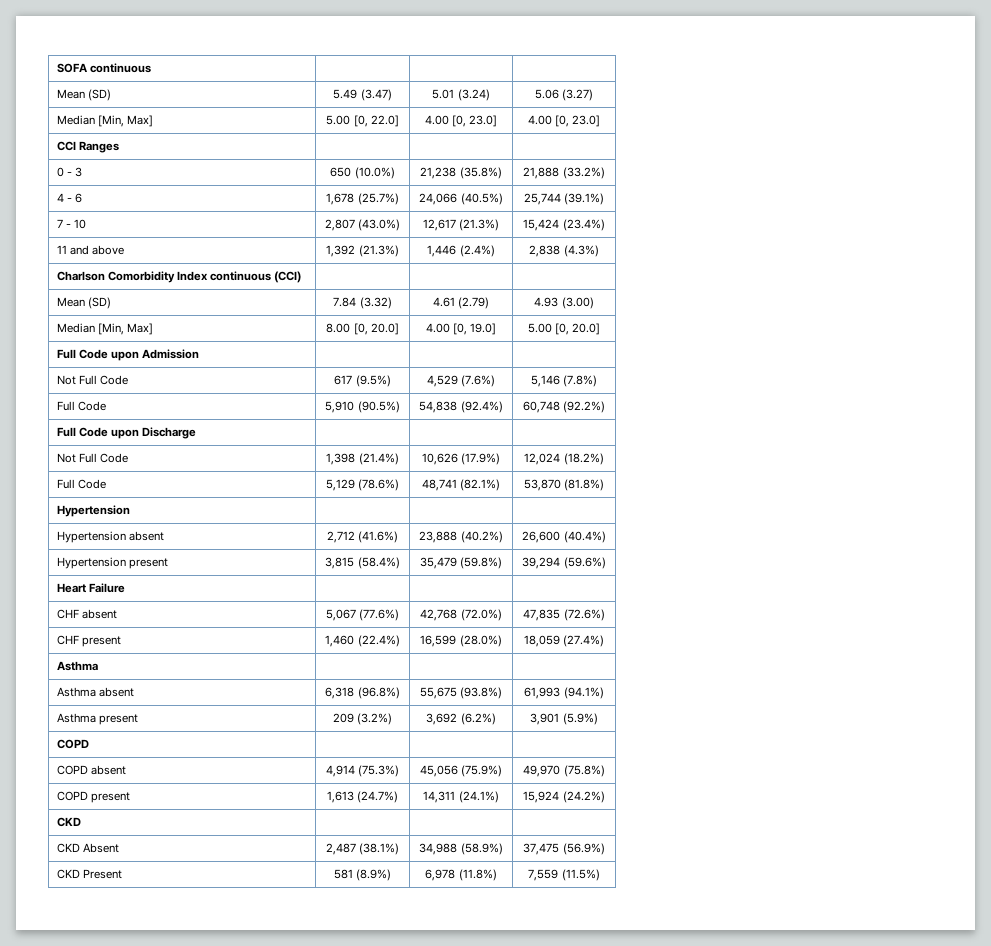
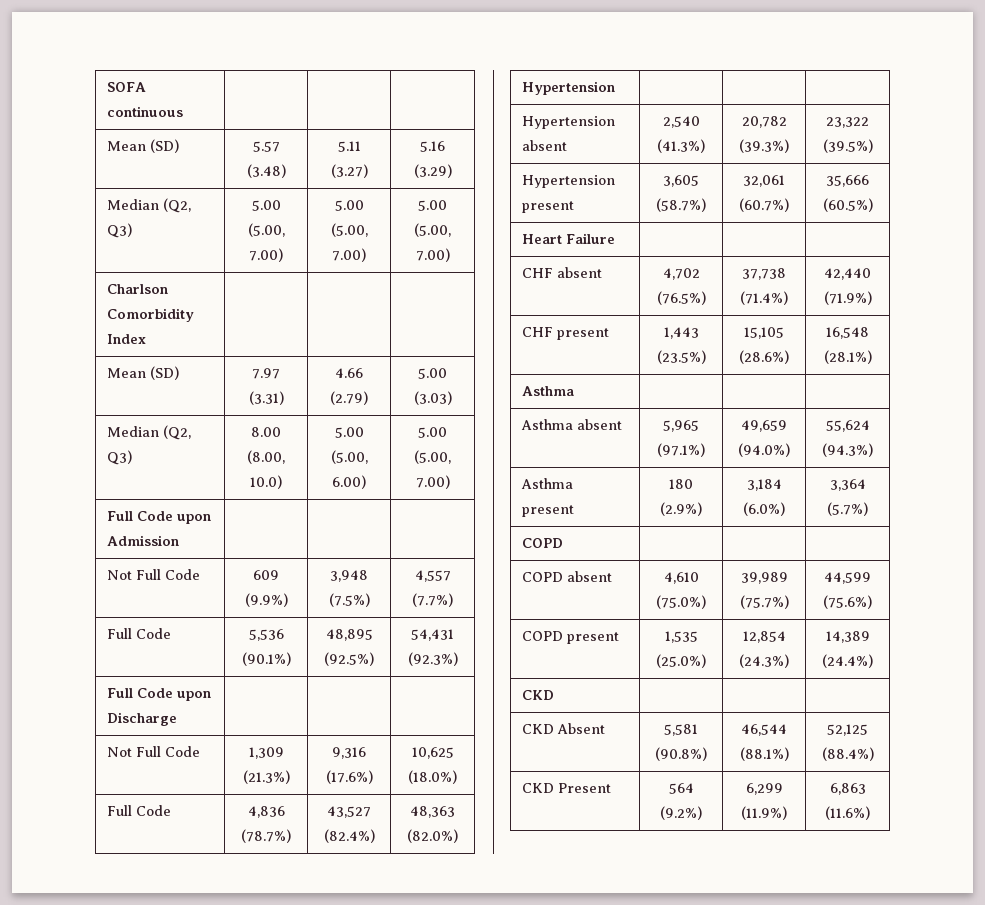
[333,89,392,101] [432,89,490,101] [534,89,594,101] [56,115,154,127] [326,115,399,127] [424,115,498,127] [527,115,601,127] [56,141,120,153] [56,167,83,177] [330,167,395,179] [420,167,502,179] [523,167,605,179] [56,193,83,203] [326,193,399,205] [419,193,503,205] [523,193,605,205] [56,219,87,229] [324,219,401,231] [422,219,500,231] [523,219,605,231] [56,245,125,255] [326,245,399,257] [427,245,495,257] [529,245,599,257] 5.49 (3.47) | 5.01 (3.24) | 5.06 (3.27) // Median [Min, Max] | 5.00 [0, 22.0] | 4.00 [0, 23.0] | 4.00 [0, 23.0] // CCI Ranges | | | // 0 - 3 | 650 (10.0%) | 21,238 (35.8%) | 21,888 (33.2%) // 4 - 6 | 1,678 (25.7%) | 24,066 (40.5%) | 25,744 (39.1%) // 7 - 10 | 2,807 (43.0%) | 12,617 (21.3%) | 15,424 (23.4%) // 11 and above | 1,392 (21.3%) | 1,446 (2.4%) | 2,838 (4.3%) -> [252,141,280,152] [246,164,286,178] [337,141,361,152] [330,164,368,178] [420,141,445,152] [413,164,452,178] [107,198,192,213] [107,223,133,238] [251,200,281,211] [247,223,285,237] [249,248,283,262] [334,200,364,211] [330,223,368,237] [332,248,366,262] [418,200,447,211] [414,223,451,237] [415,248,450,262] 5.57 (3.48) | 5.11 (3.27) | 5.16 (3.29) // Median (Q2, Q3) | 5.00 (5.00, 7.00) | 5.00 (5.00, 7.00) | 5.00 (5.00, 7.00)
[210,271,302,283] [56,297,112,309] [333,297,392,309] [432,297,455,307] continuous (CCI) | | | // Mean (SD) | 7.84 (3.32) | 4.61 -> [107,366,180,380] [252,368,280,379] [248,391,284,405] [335,368,363,378] | | | // Mean (SD) | 7.97 (3.31) | 4.66
[534,297,594,309] [56,323,154,335] 4.93 (3.00) // Median [Min, Max] -> [418,368,447,379] [413,391,452,405] [107,425,192,440] [107,450,133,465] 5.00 (3.03) // Median (Q2, Q3)
[353,323,399,335] [425,323,497,335] [527,323,601,335] [0, 20.0] | 4.00 [0, 19.0] | 5.00 [0, 20.0] -> [247,450,285,464] [250,475,282,489] [334,427,364,438] [330,450,368,464] [332,475,366,489] [418,427,447,438] [414,450,451,464] [415,475,450,489] (8.00, 10.0) | 5.00 (5.00, 6.00) | 5.00 (5.00, 7.00)
[334,375,391,387] [426,375,496,387] [530,375,598,387] [56,401,107,411] [325,401,400,413] [419,401,503,413] [522,401,606,413] 617 (9.5%) | 4,529 (7.6%) | 5,146 (7.8%) // Full Code | 5,910 (90.5%) | 54,838 (92.4%) | 60,748 (92.2%) -> [253,570,279,580] [244,593,288,607] [330,570,368,582] [328,593,370,607] [414,570,451,582] [412,593,453,607] [107,628,172,639] [248,629,284,641] [241,652,291,666] [325,629,373,641] [324,652,374,666] [411,629,454,641] [407,652,458,666] 609 (9.9%) | 3,948 (7.5%) | 4,557 (7.7%) // Full Code | 5,536 (90.1%) | 48,895 (92.5%) | 54,431 (92.3%)
[326,453,399,465] [421,453,501,465] [524,453,604,465] [56,479,107,489] [325,479,400,491] [421,479,501,491] [523,479,605,491] [56,505,130,517] [56,531,165,543] [326,531,399,543] [419,531,503,543] [522,531,606,543] [56,557,169,569] [325,557,400,569] [419,557,503,569] [522,557,606,569] [56,583,126,593] [56,609,118,619] [325,609,400,621] [420,609,502,621] [523,609,605,621] [56,635,122,647] [325,635,400,647] [420,635,502,647] [523,635,605,647] [56,661,98,671] [56,687,135,697] [325,687,400,699] [419,687,503,699] [524,687,604,699] [56,713,139,725] [332,713,393,725] [426,713,496,725] [530,713,598,725] [56,739,89,749] [56,765,127,775] [325,765,400,777] [419,765,503,777] [523,765,605,777] [56,791,131,803] [326,791,399,803] [423,791,499,803] [523,791,605,803] [56,817,81,827] [56,843,120,853] [325,843,400,855] [419,843,503,855] [523,843,605,855] [56,869,123,879] [333,869,392,881] [425,869,497,881] [528,869,600,881] 1,398 (21.4%) | 10,626 (17.9%) | 12,024 (18.2%) // Full Code | 5,129 (78.6%) | 48,741 (82.1%) | 53,870 (81.8%) // Hypertension | | | // Hypertension absent | 2,712 (41.6%) | 23,888 (40.2%) | 26,600 (40.4%) // Hypertension present | 3,815 (58.4%) | 35,479 (59.8%) | 39,294 (59.6%) // Heart Failure | | | // CHF absent | 5,067 (77.6%) | 42,768 (72.0%) | 47,835 (72.6%) // CHF present | 1,460 (22.4%) | 16,599 (28.0%) | 18,059 (27.4%) // Asthma | | | // Asthma absent | 6,318 (96.8%) | 55,675 (93.8%) | 61,993 (94.1%) // Asthma present | 209 (3.2%) | 3,692 (6.2%) | 3,901 (5.9%) // COPD | | | // COPD absent | 4,914 (75.3%) | 45,056 (75.9%) | 49,970 (75.8%) // COPD present | 1,613 (24.7%) | 14,311 (24.1%) | 15,924 (24.2%) // CKD | | | // CKD Absent | 2,487 (38.1%) | 34,988 (58.9%) | 37,475 (56.9%) // CKD Present | 581 (8.9%) | 6,978 (11.8%) | 7,559 (11.5%) -> [248,747,284,759] [242,770,290,784] [332,747,366,759] [325,770,373,784] [411,747,454,759] [408,770,457,784] [107,805,172,816] [247,806,285,818] [241,829,291,843] [327,806,371,818] [323,829,375,843] [410,806,455,818] [407,829,458,843] [522,81,616,95] [522,116,616,129] [522,140,568,151] [662,116,700,128] [657,139,705,153] [741,116,787,128] [739,139,789,153] [826,117,869,128] [822,139,873,153] [522,175,616,188] [522,201,575,213] [663,175,699,187] [656,198,706,212] [743,175,785,187] [739,198,789,212] [826,175,869,187] [822,198,873,212] [522,233,616,244] [522,267,603,278] [662,268,700,280] [656,291,706,305] [742,268,786,280] [740,291,788,305] [824,268,871,280] [823,291,872,305] [522,327,610,340] [663,327,699,339] [656,350,706,364] [744,327,784,339] [739,350,789,364] [826,327,869,339] [823,350,872,364] [522,386,575,396] [521,419,623,430] [663,420,699,432] [657,443,705,457] [741,420,787,432] [738,443,790,457] [825,420,870,432] [822,443,873,457] [521,478,574,489] [522,505,575,517] [669,479,693,489] [660,502,702,516] [746,479,782,491] [743,502,785,516] [829,479,866,491] [827,502,868,516] [522,538,564,548] [522,571,613,582] [663,572,699,584] [656,595,706,609] [740,572,788,584] [739,595,789,609] [824,572,871,584] [823,595,872,609] [522,631,620,644] [664,631,698,643] [656,654,706,668] [742,631,786,643] [739,654,789,668] [825,631,870,643] [822,654,873,668] [522,690,555,700] [522,723,606,734] [664,724,698,736] [655,747,707,761] [741,724,787,736] [739,747,789,761] [827,724,868,736] [821,747,874,761] [522,783,612,793] [668,783,694,794] [660,806,702,820] [745,783,783,795] [741,806,787,820] [829,783,866,795] [825,806,870,820] 1,309 (21.3%) | 9,316 (17.6%) | 10,625 (18.0%) // Full Code | 4,836 (78.7%) | 43,527 (82.4%) | 48,363 (82.0%) // Hypertension | | | // Hypertension absent | 2,540 (41.3%) | 20,782 (39.3%) | 23,322 (39.5%) // Hypertension present | 3,605 (58.7%) | 32,061 (60.7%) | 35,666 (60.5%) // Heart Failure | | | // CHF absent | 4,702 (76.5%) | 37,738 (71.4%) | 42,440 (71.9%) // CHF present | 1,443 (23.5%) | 15,105 (28.6%) | 16,548 (28.1%) // Asthma | | | // Asthma absent | 5,965 (97.1%) | 49,659 (94.0%) | 55,624 (94.3%) // Asthma present | 180 (2.9%) | 3,184 (6.0%) | 3,364 (5.7%) // COPD | | | // COPD absent | 4,610 (75.0%) | 39,989 (75.7%) | 44,599 (75.6%) // COPD present | 1,535 (25.0%) | 12,854 (24.3%) | 14,389 (24.4%) // CKD | | | // CKD Absent | 5,581 (90.8%) | 46,544 (88.1%) | 52,125 (88.4%) // CKD Present | 564 (9.2%) | 6,299 (11.9%) | 6,863 (11.6%)

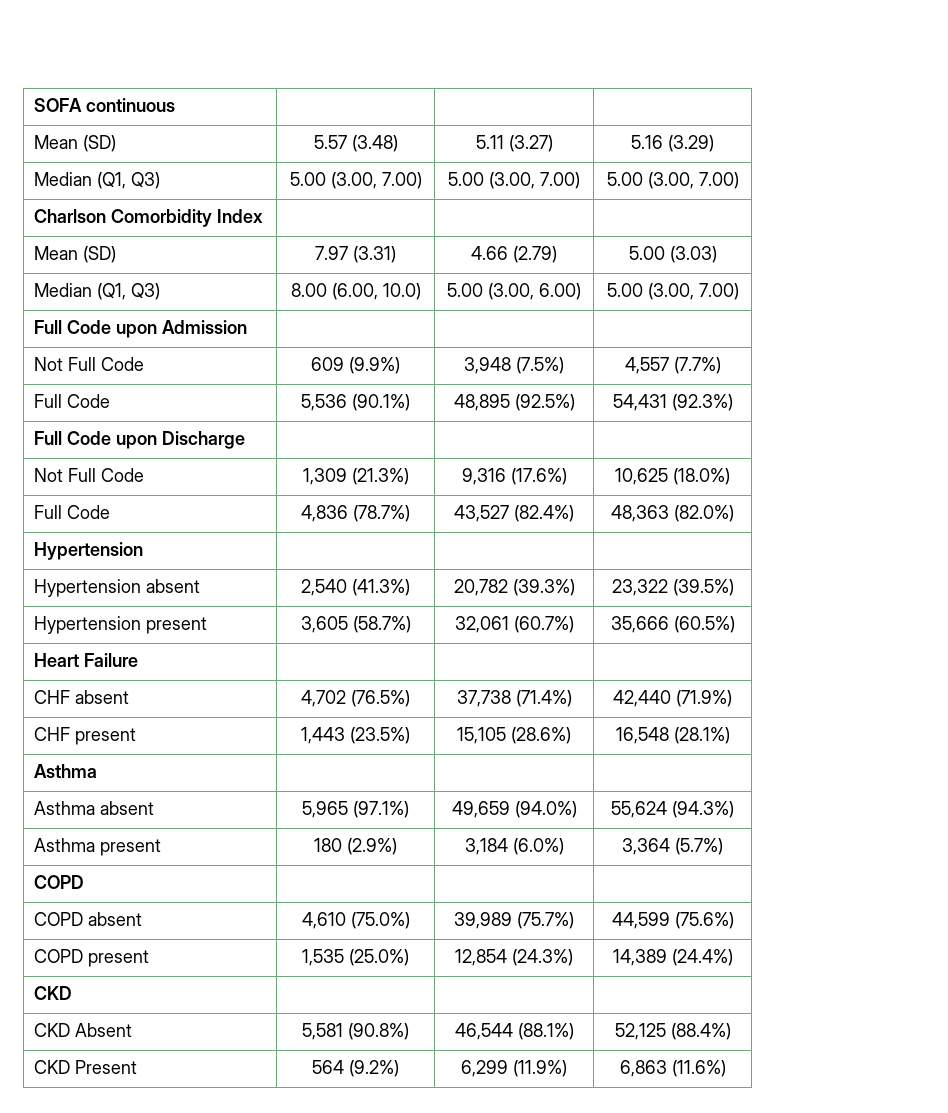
[163,198,192,213] (Q2, -> [96,172,126,189] (Q1,
[247,223,285,237] [249,248,283,262] [334,200,364,211] [330,223,368,237] [332,248,366,262] [418,200,447,211] [414,223,451,237] (5.00, 7.00) | 5.00 (5.00, 7.00) | 5.00 (5.00, -> [330,172,422,189] [448,172,580,189] [606,172,694,189] (3.00, 7.00) | 5.00 (3.00, 7.00) | 5.00 (3.00,
[163,425,192,440] (Q2, -> [96,283,126,300] (Q1,
[247,450,285,464] (8.00, -> [331,283,378,300] (6.00,
[330,450,368,464] (5.00, -> [488,283,534,300] (3.00,
[414,450,451,464] (5.00, -> [647,283,694,300] (3.00,

